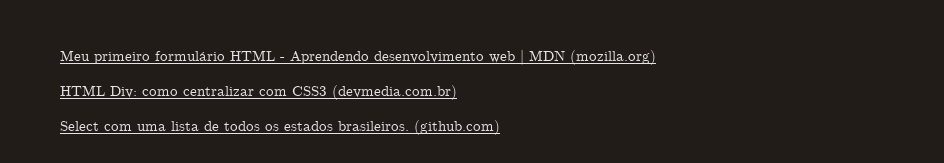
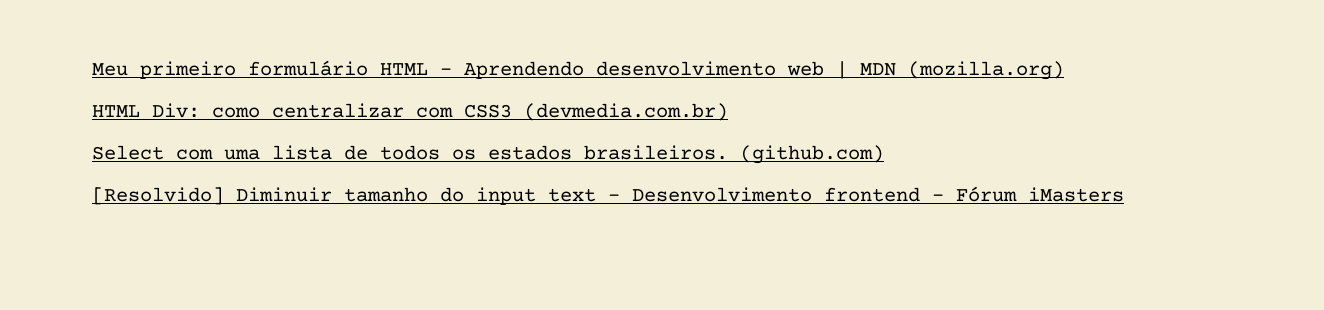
(500, 127) none -> [92,186,1124,205] // [Resolvido] Diminuir tamanho do input text - Desenvolvimento frontend - Fórum iMasters

